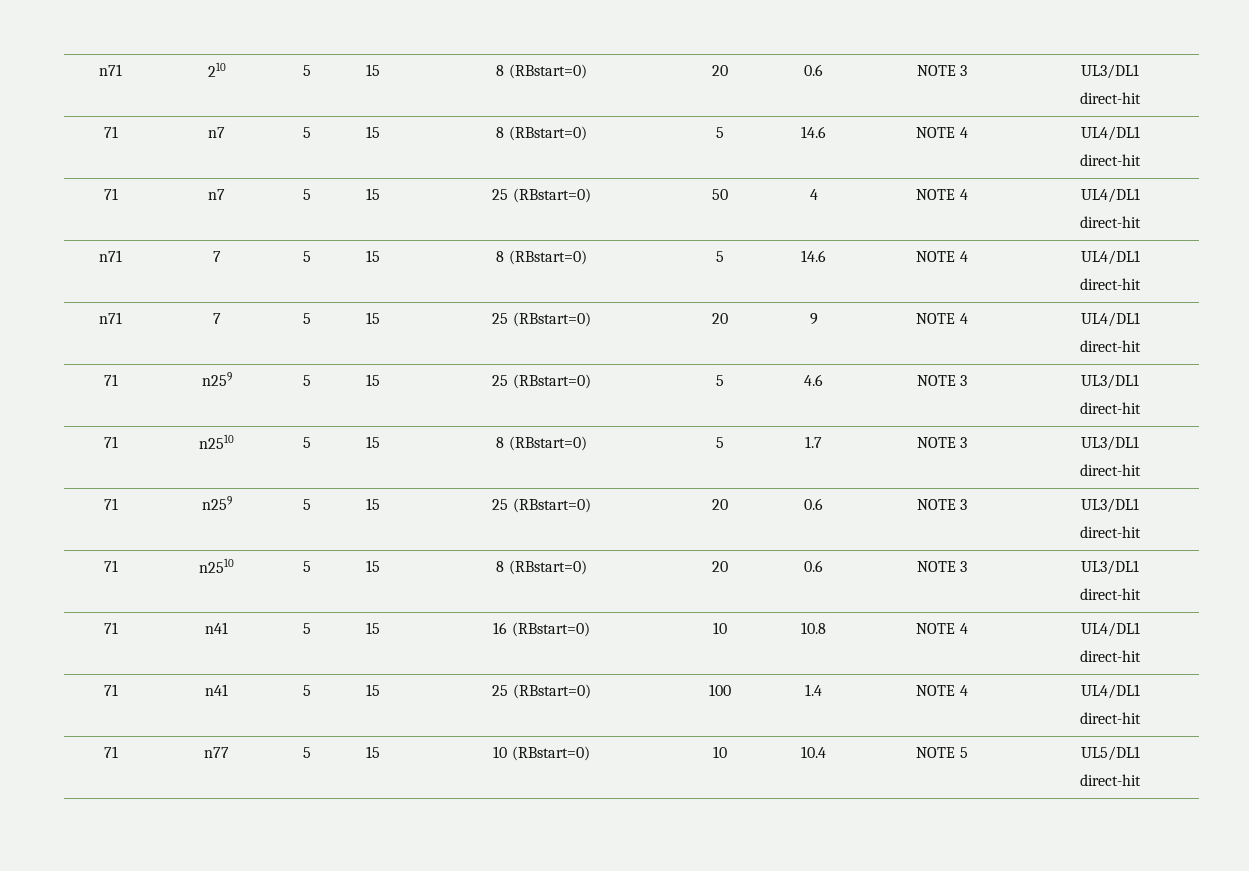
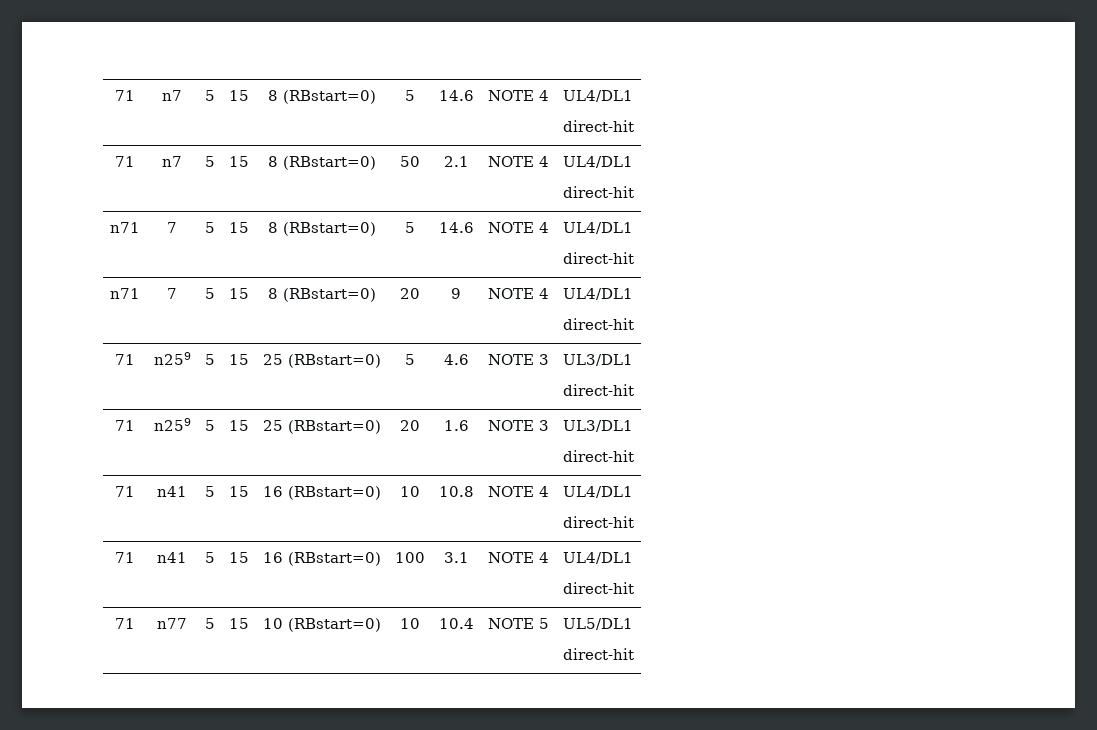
[99,64,122,76] [207,62,226,77] [302,65,311,76] [365,64,380,76] [496,64,587,79] [711,65,728,76] [804,64,823,76] [916,65,968,76] [1081,64,1139,79] [1080,92,1141,104] n71 | 210 | 5 | 15 | 8 (RBstart=0) | 20 | 0.6 | NOTE 3 | UL3/DL1 // direct-hit // -> (115, 95) none
[492,189,509,200] 25 -> [267,156,278,167] 8
[809,189,818,200] 4 -> [443,156,469,167] 2.1
[492,313,509,324] 25 -> [267,288,278,299] 8
[103,436,118,448] [199,434,234,449] [302,437,311,448] [365,436,380,448] [496,436,587,451] [715,437,724,448] [805,436,822,448] [916,437,968,448] [1081,436,1139,451] [1080,464,1141,476] // 71 | n2510 | 5 | 15 | 8 (RBstart=0) | 5 | 1.7 | NOTE 3 | UL3/DL1 // direct-hit -> (634, 390) none
[804,498,823,510] [916,499,968,510] [1081,498,1139,513] [1080,526,1141,538] [103,560,118,572] [199,558,234,573] [302,561,311,572] [365,560,380,572] [496,560,587,575] [711,561,728,572] [804,560,823,572] 0.6 | NOTE 3 | UL3/DL1 // direct-hit // 71 | n2510 | 5 | 15 | 8 (RBstart=0) | 20 | 0.6 -> [443,420,469,431] 1.6
[492,685,509,696] 25 -> [262,552,283,563] 16
[805,684,822,696] 1.4 -> [443,552,469,563] 3.1

